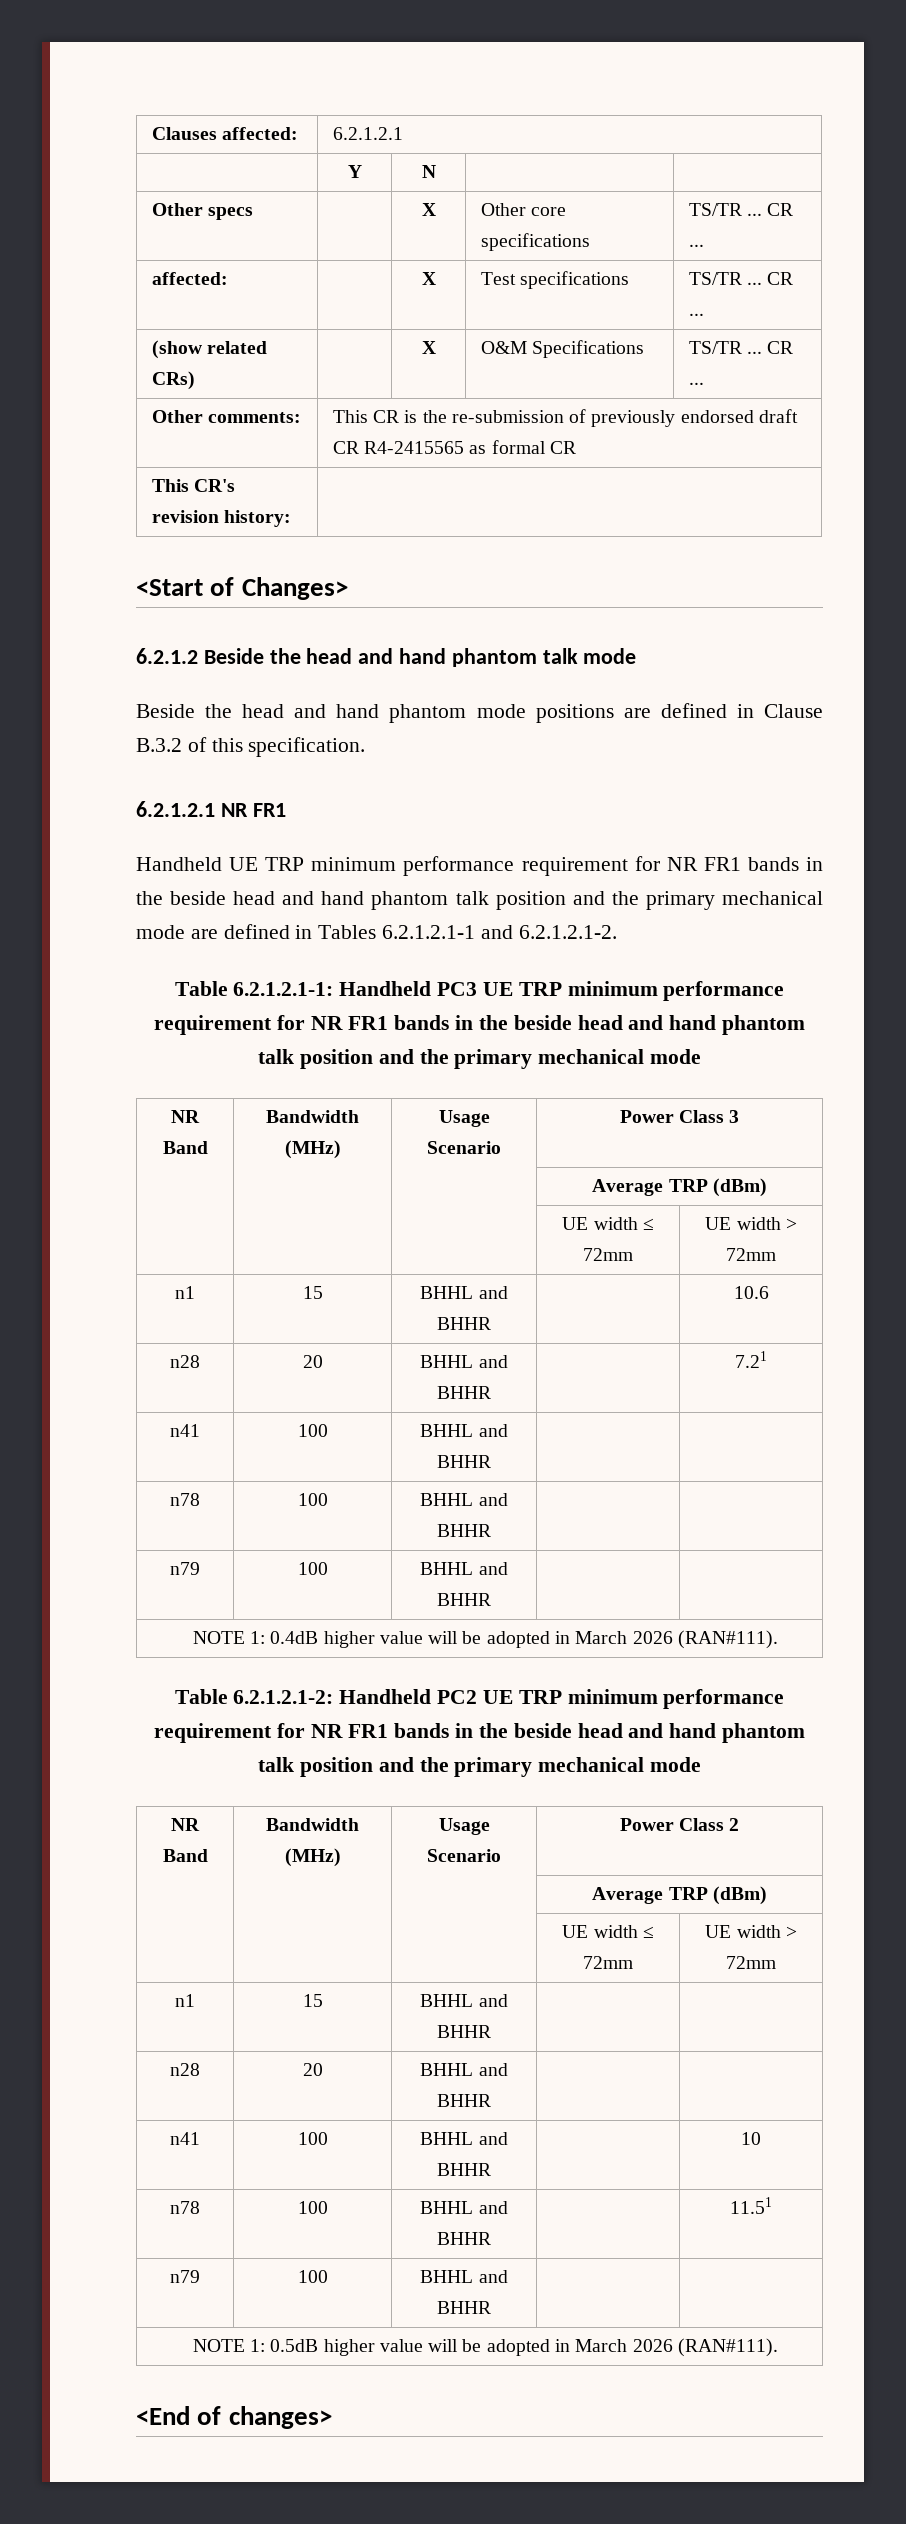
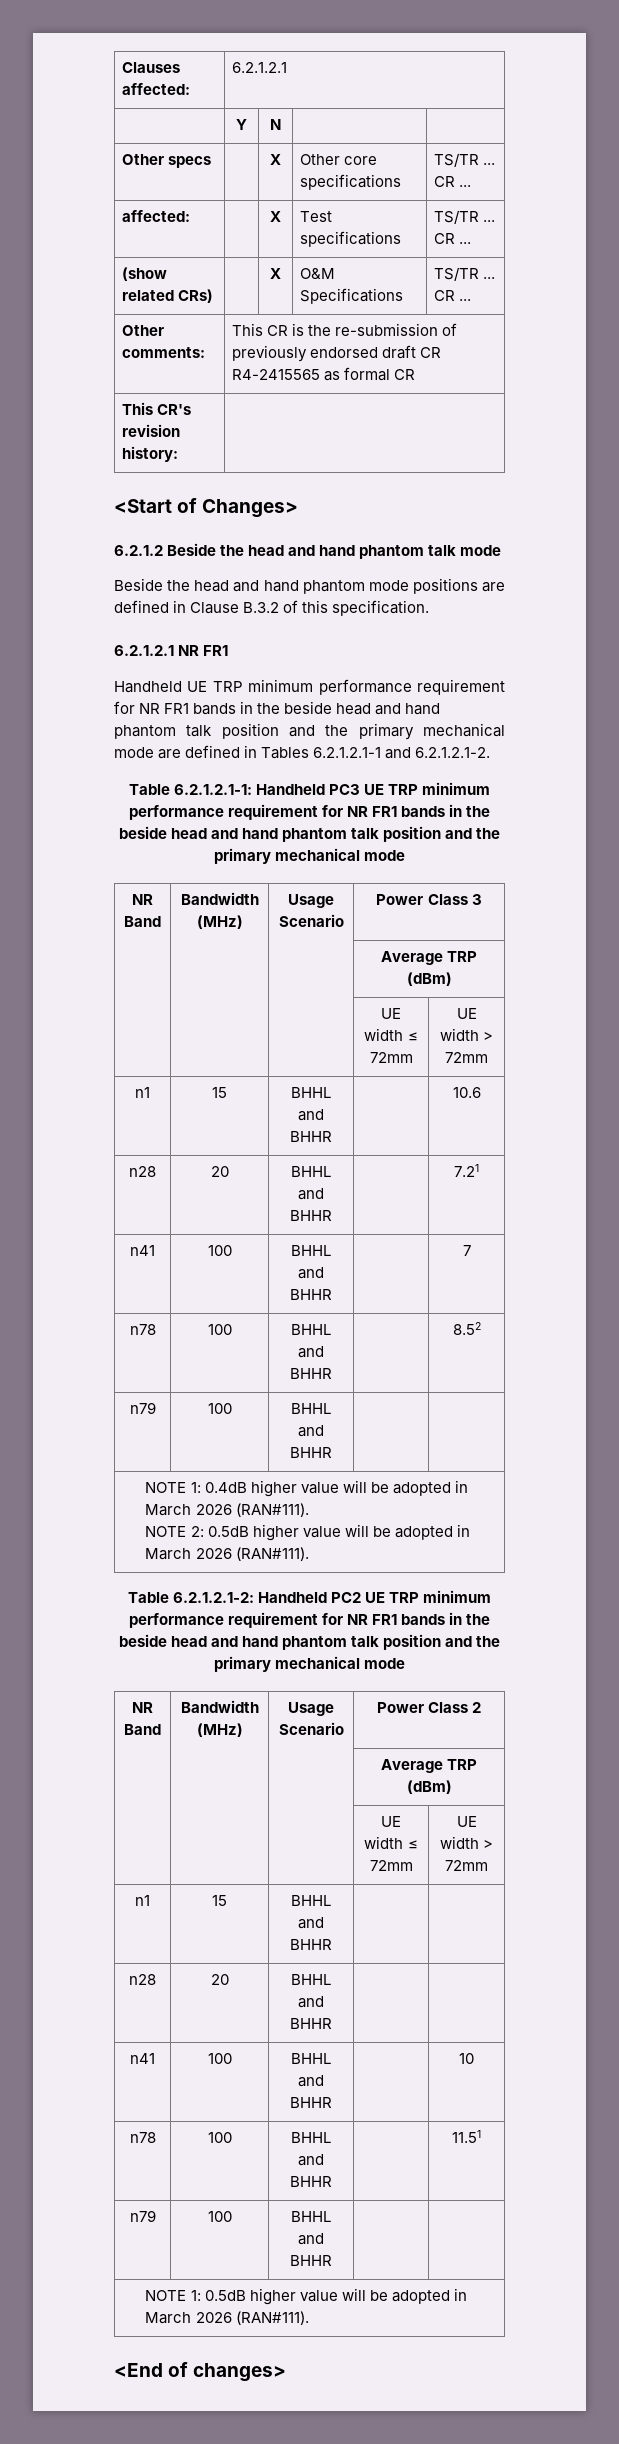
[170,1493,200,1506] [297,1493,328,1506] [420,1493,508,1506] [437,1524,491,1537] // n78 | 100 | BHHL and BHHR | | -> [462,1245,471,1256] [129,1324,156,1335] [207,1324,232,1335] [291,1324,331,1335] [298,1346,324,1358] [290,1368,332,1379] [452,1322,481,1335] 7 // n78 | 100 | BHHL and BHHR | | 8.52
(778, 1639) none -> [145,1524,470,1541] [145,1547,309,1561] // NOTE 2: 0.5dB higher value will be adopted in March 2026 (RAN#111).

